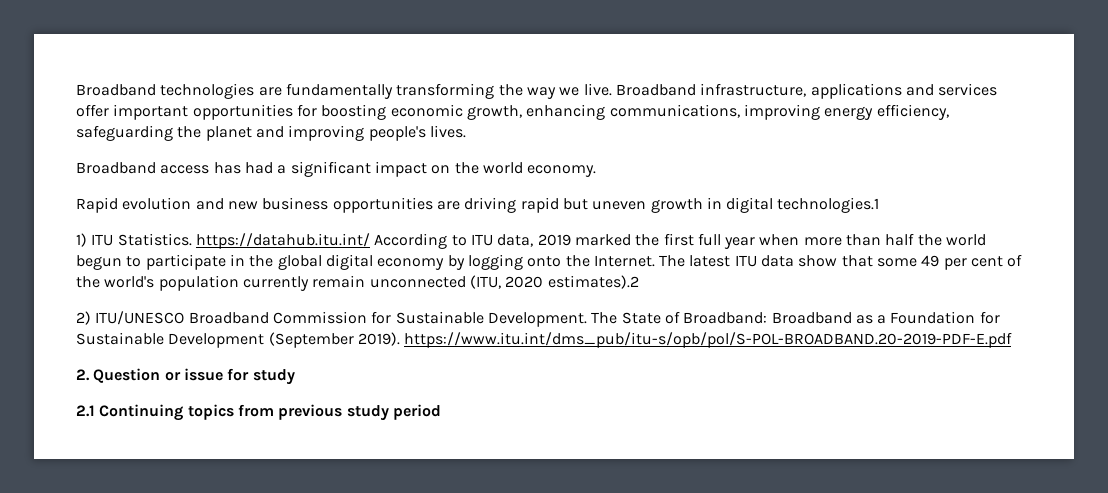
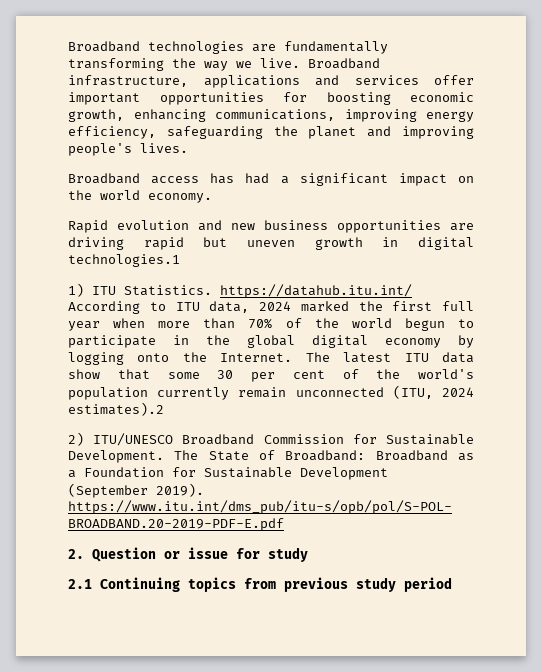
[537,234,571,246] 2019 -> [259,301,291,311] 2024
[885,233,915,246] half -> [248,318,302,329] 70% of
[921,255,940,267] 49 -> [217,370,234,379] 30
[505,276,544,288] 2020 -> [441,387,474,397] 2024

